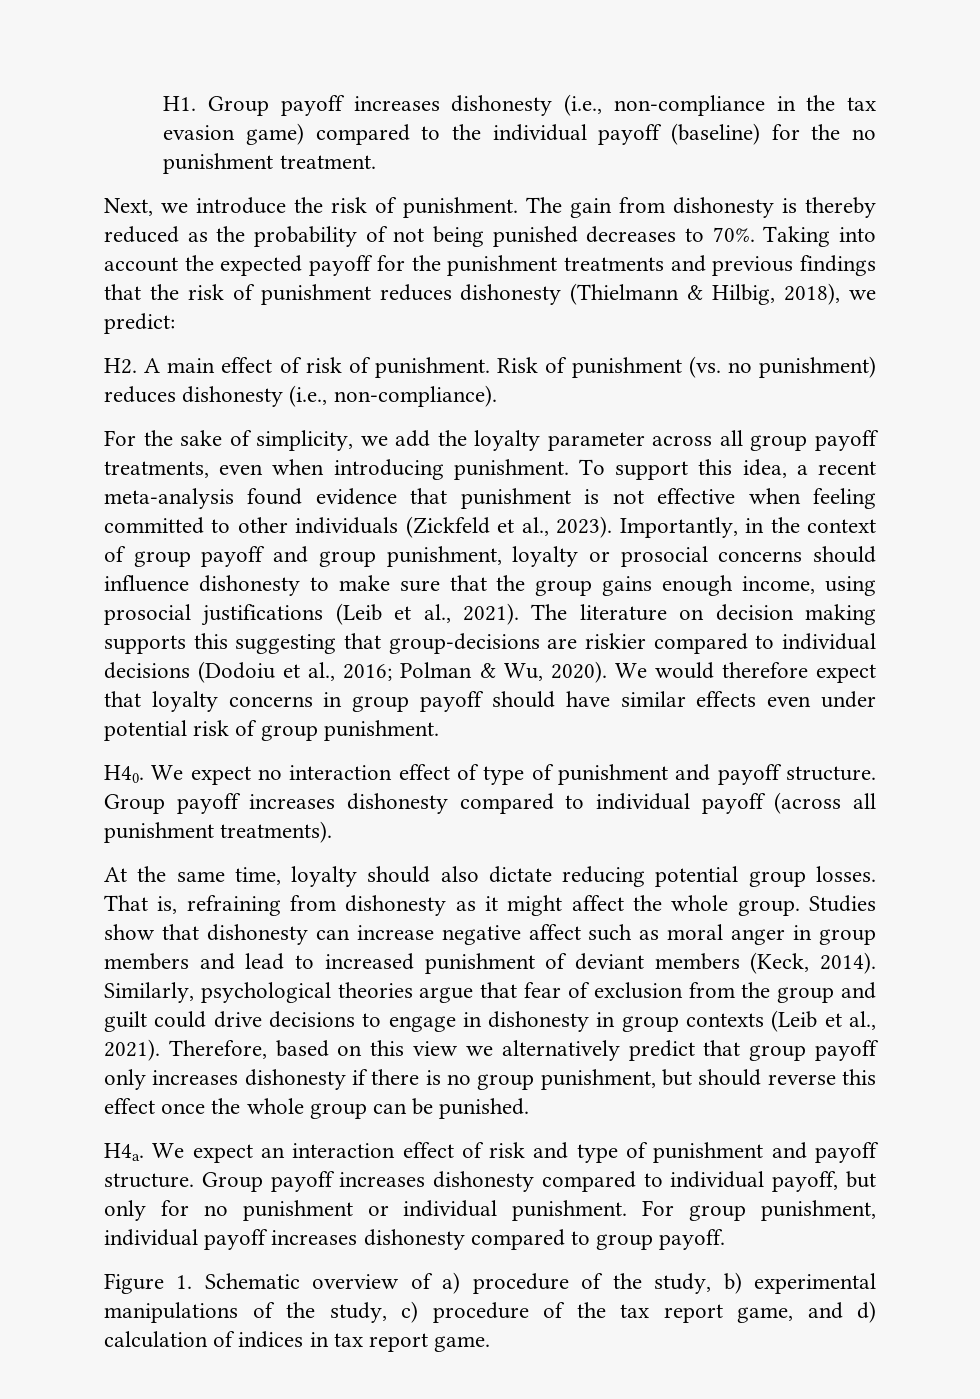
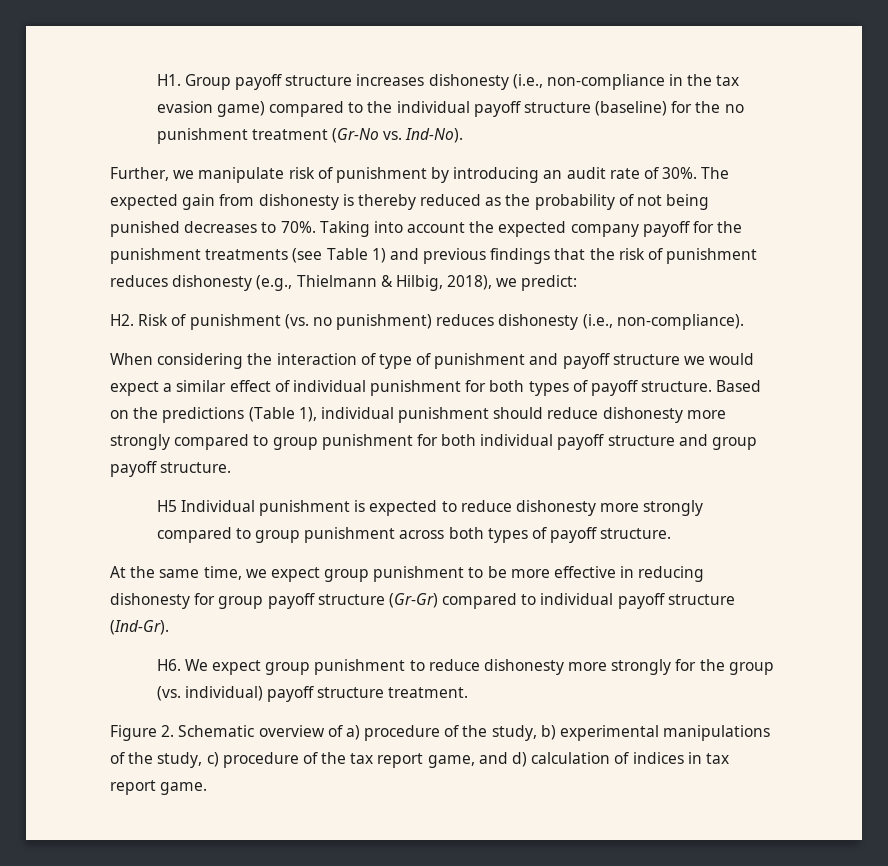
(345, 105) none -> [285,75,353,86] structure
(663, 134) none -> [523,102,591,113] structure
[279,155,376,169] [104,197,562,218] treatment. // Next, we introduce the risk of punishment. The -> [251,128,464,143] [110,167,730,183] [110,194,178,210] treatment (Gr-No vs. Ind-No). // Further, we manipulate risk of punishment by introducing an audit rate of 30%. The expected
(303, 265) none -> [570,224,639,237] company
(664, 264) none -> [292,248,386,263] (see Table 1)
[570,283,680,305] (Thielmann -> [256,275,377,291] (e.g., Thielmann
[144,357,491,378] A main effect of risk of punishment. -> (134, 320) none
[104,430,879,451] [104,459,877,480] [104,488,877,509] [104,516,877,538] [104,546,876,567] [104,575,876,596] [104,603,876,626] [104,633,876,654] [104,661,876,683] [104,691,876,712] [104,720,439,741] [104,764,450,785] For the sake of simplicity, we add the loyalty parameter across all group payoff treatments, even when introducing punishment. To support this idea, a recent meta-analysis found evidence that punishment is not effective when feeling committed to other individuals (Zickfeld et al., 2023). Importantly, in the context of group payoff and group punishment, loyalty or prosocial concerns should influence dishonesty to make sure that the group gains enough income, using prosocial justifications (Leib et al., 2021). The literature on decision making supports this suggesting that group-decisions are riskier compared to individual decisions (Dodoiu et al., 2016; Polman & Wu, 2020). We would therefore expect that loyalty concerns in group payoff should have similar effects even under potential risk of group punishment. // H40. We expect no interaction effect -> [110,353,357,369] When considering the interaction
[785,766,876,781] [104,792,876,814] [104,821,333,843] [104,866,876,887] [104,895,877,916] [104,924,876,945] [104,952,876,974] [104,982,877,1003] [104,1010,876,1032] [104,1039,879,1061] [104,1069,876,1090] [104,1098,530,1119] [104,1142,879,1163] [104,1171,876,1192] [104,1200,877,1221] [104,1229,726,1250] structure. Group payoff increases dishonesty compared to individual payoff (across all punishment treatments). // At the same time, loyalty should also dictate reducing potential group losses. That is, refraining from dishonesty as it might affect the whole group. Studies show that dishonesty can increase negative affect such as moral anger in group members and lead to increased punishment of deviant members (Keck, 2014). Similarly, psychological theories argue that fear of exclusion from the group and guilt could drive decisions to engage in dishonesty in group contexts (Leib et al., 2021). Therefore, based on this view we alternatively predict that group payoff only increases dishonesty if there is no group punishment, but should reverse this effect once the whole group can be punished. // H4a. We expect an interaction effect of risk and type of punishment and payoff structure. Group payoff increases dishonesty compared to individual payoff, but only for no punishment or individual punishment. For group punishment, individual payoff increases dishonesty compared to group payoff. -> [612,353,755,365] [110,380,762,396] [110,407,726,423] [110,434,758,450] [110,461,232,477] [156,500,704,516] [156,527,672,543] [110,566,705,582] [110,593,735,609] [110,620,169,635] [156,659,774,675] [156,686,469,702] structure we would expect a similar effect of individual punishment for both types of payoff structure. Based on the predictions (Table 1), individual punishment should reduce dishonesty more strongly compared to group punishment for both individual payoff structure and group payoff structure. // H5 Individual punishment is expected to reduce dishonesty more strongly compared to group punishment across both types of payoff structure. // At the same time, we expect group punishment to be more effective in reducing dishonesty for group payoff structure (Gr-Gr) compared to individual payoff structure (Ind-Gr). // H6. We expect group punishment to reduce dishonesty more strongly for the group (vs. individual) payoff structure treatment.
[176,1275,193,1289] 1. -> [161,725,175,737] 2.

